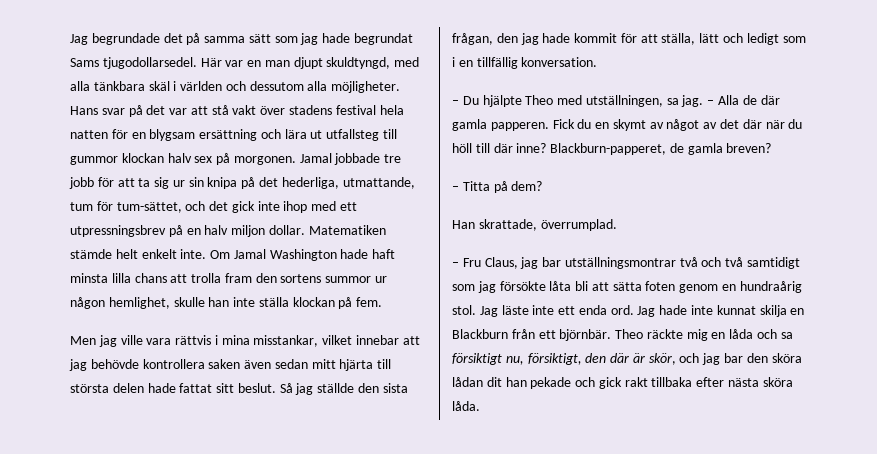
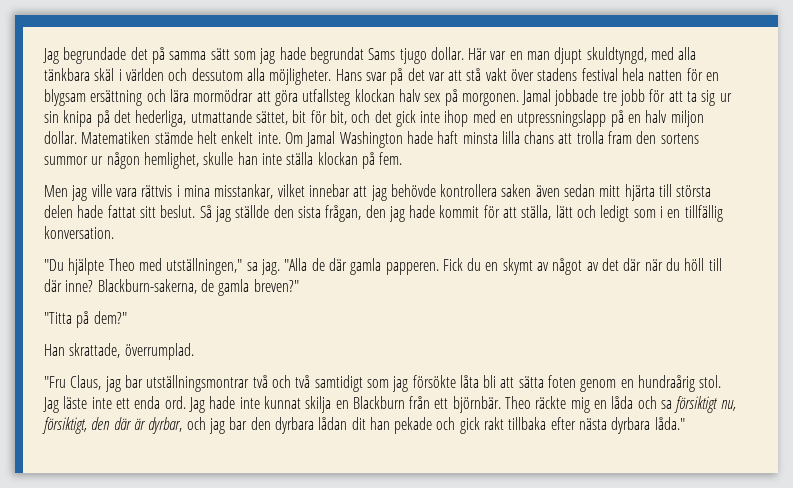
[102,57,197,69] tjugodollarsedel. -> [399,47,464,64] tjugo dollar.
[310,129,398,141] [70,156,118,165] ut utfallsteg till gummor -> [193,89,351,106] mormödrar att göra utfallsteg
[342,177,415,189] [70,201,182,213] utmattande, tum för tum-sättet, -> [190,110,347,125] utmattande sättet, bit för bit,
[340,202,358,211] [70,225,166,237] ett utpressningsbrev -> [500,110,607,127] en utpressningslapp
[452,96,479,105] – Du -> [44,259,64,271] "Du
[585,95,663,107] utställningen, -> [166,258,243,275] utställningen,"
[707,95,740,105] – Alla -> [284,258,308,271] "Alla
[550,143,667,155] Blackburn-papperet, -> [97,279,197,294] Blackburn-sakerna,
[726,143,772,153] [452,181,543,193] breven? // – Titta på dem? -> [253,279,299,292] [44,311,127,328] breven?" // "Titta på dem?"
[452,258,481,267] – Fru -> [44,376,66,388] "Fru
[648,353,676,365] skör, -> [148,417,183,434] dyrbar,
[771,353,802,363] sköra -> [274,417,314,434] dyrbara
[762,377,793,387] [452,401,480,411] sköra låda. -> [611,417,685,434] dyrbara låda."

